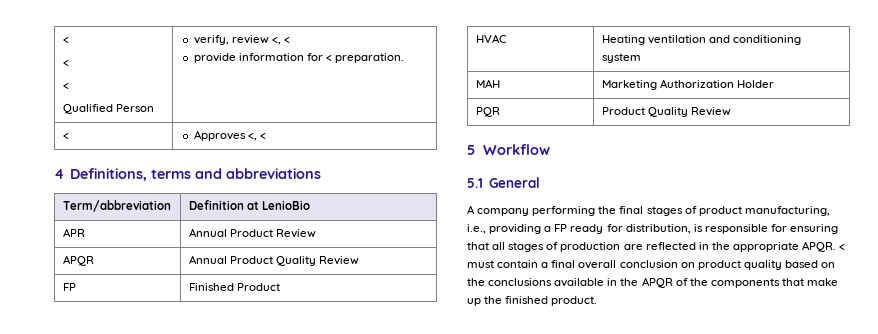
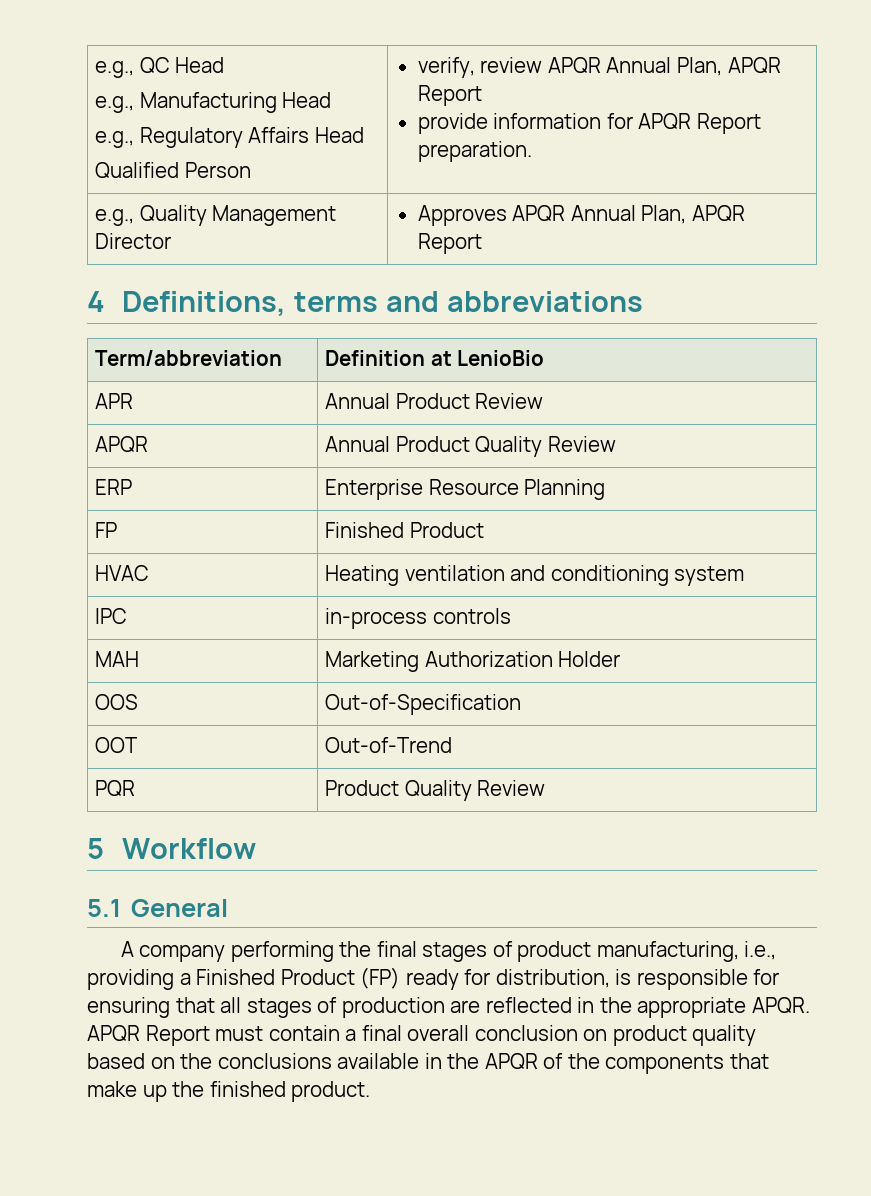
[62,37,69,43] [62,60,69,66] [62,83,69,89] < // < // < -> [95,57,225,78] [95,92,332,113] [95,127,364,148] e.g., QC Head // e.g., Manufacturing Head // e.g., Regulatory Affairs Head
[271,37,290,45] <, < -> [547,57,781,76] [417,85,482,106] APQR Annual Plan, APQR Report
[325,55,332,61] < -> [638,113,762,134] APQR Report
[62,133,69,139] [193,130,266,141] < | Approves <, < -> [95,205,337,226] [95,233,172,249] [417,205,746,226] [417,233,482,254] e.g., Quality Management Director | Approves APQR Annual Plan, APQR Report
(360, 260) none -> [95,479,133,495] [325,479,606,500] // ERP | Enterprise Resource Planning
(641, 58) none -> [95,608,128,624] [325,608,511,629] // IPC | in-process controls
(775, 84) none -> [95,694,139,710] [325,694,522,715] [95,737,139,753] [325,737,453,753] // OOS | Out-of-Specification // OOT | Out-of-Trend
[554,224,568,232] FP -> [196,967,401,989] Finished Product (FP)
[839,244,846,250] < -> [87,1025,210,1046] APQR Report

